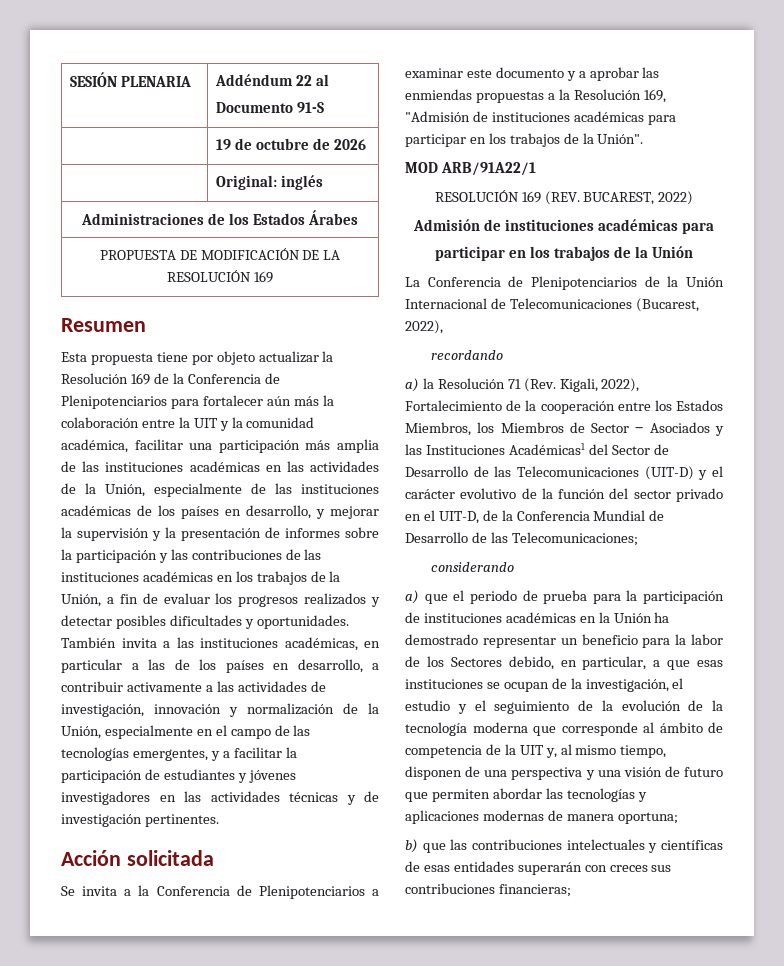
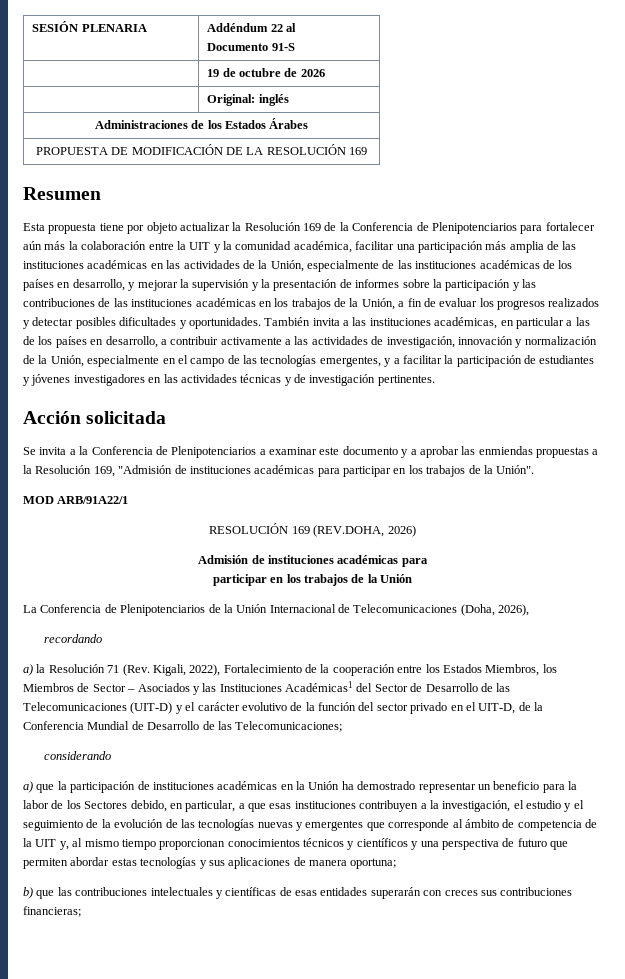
[544,191,694,205] (REV. BUCAREST, 2022) -> [313,525,416,537] (REV.DOHA, 2026)
[635,298,699,312] [405,320,443,334] (Bucarest, 2022), -> [460,604,530,616] (Doha, 2026),
[453,590,621,604] el periodo de prueba para -> (55, 788) none
[486,678,567,692] se ocupan de -> [359,800,427,812] contribuyen a
[712,700,723,711] [405,722,528,736] la tecnología moderna -> [180,819,364,831] las tecnologías nuevas y emergentes
[620,745,667,758] [405,766,662,780] tiempo, disponen de una perspectiva y una visión -> [121,838,499,850] tiempo proporcionan conocimientos técnicos y científicos y una perspectiva
[545,788,563,799] las -> [111,858,137,866] estas
[405,810,544,824] aplicaciones modernas -> [208,857,291,869] sus aplicaciones

